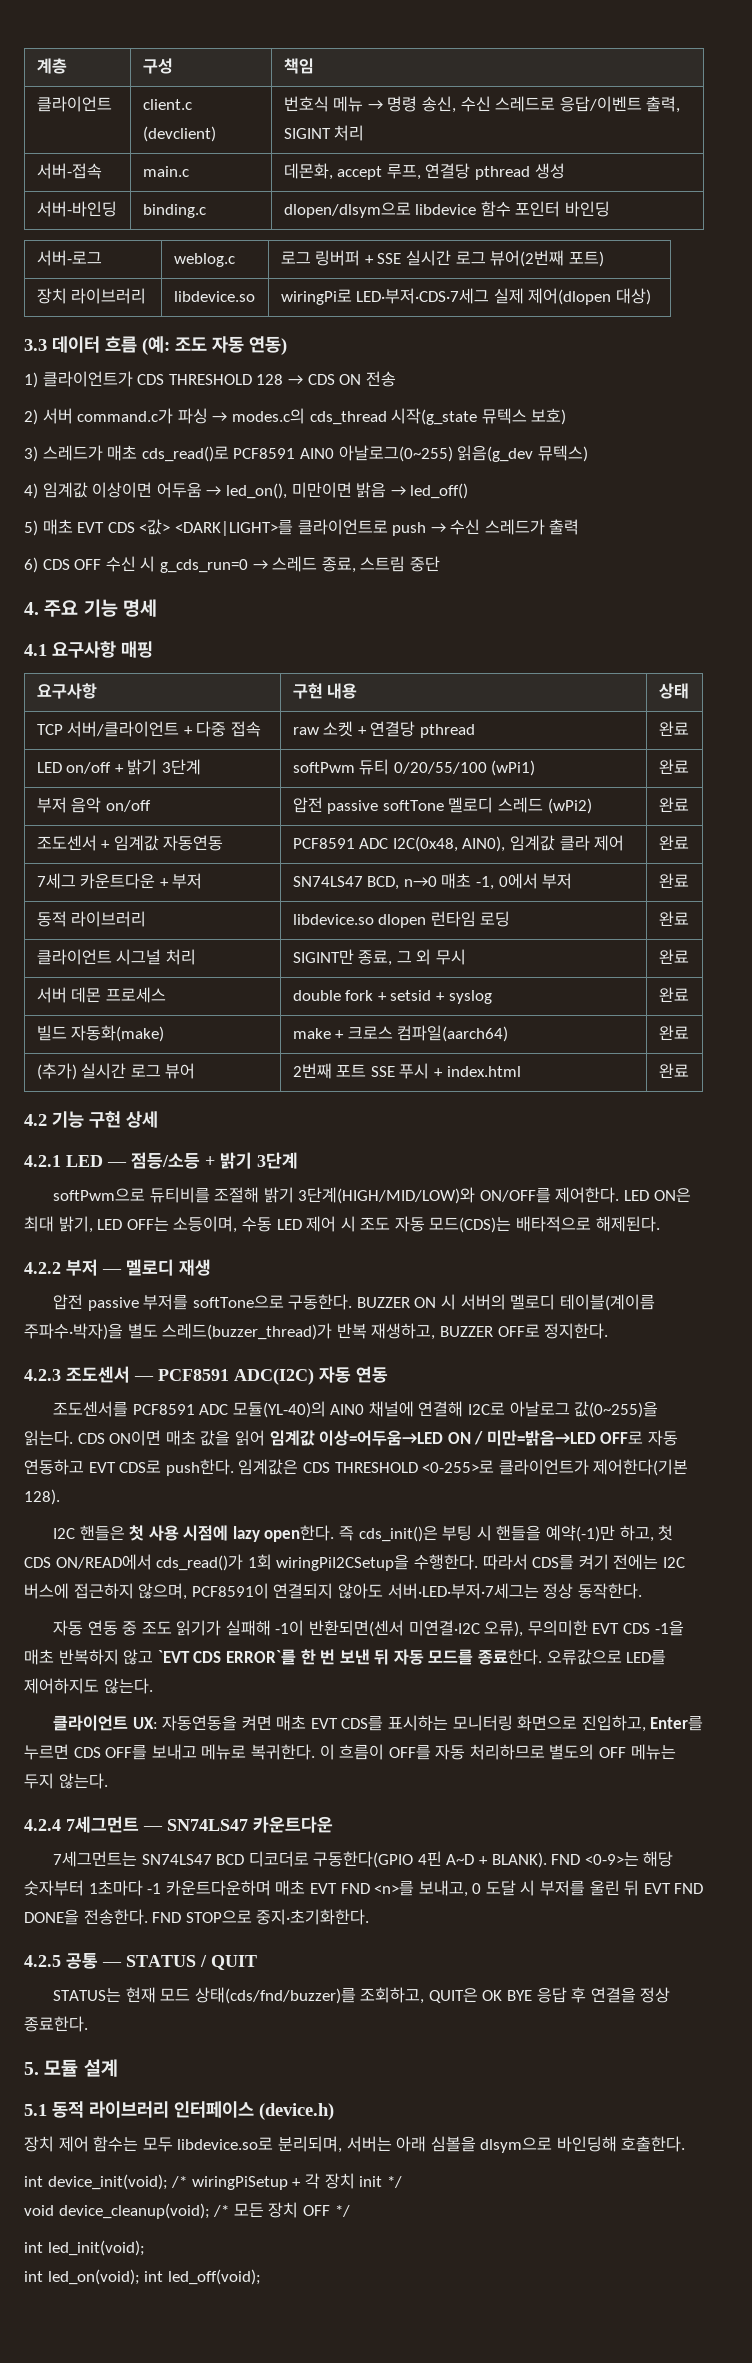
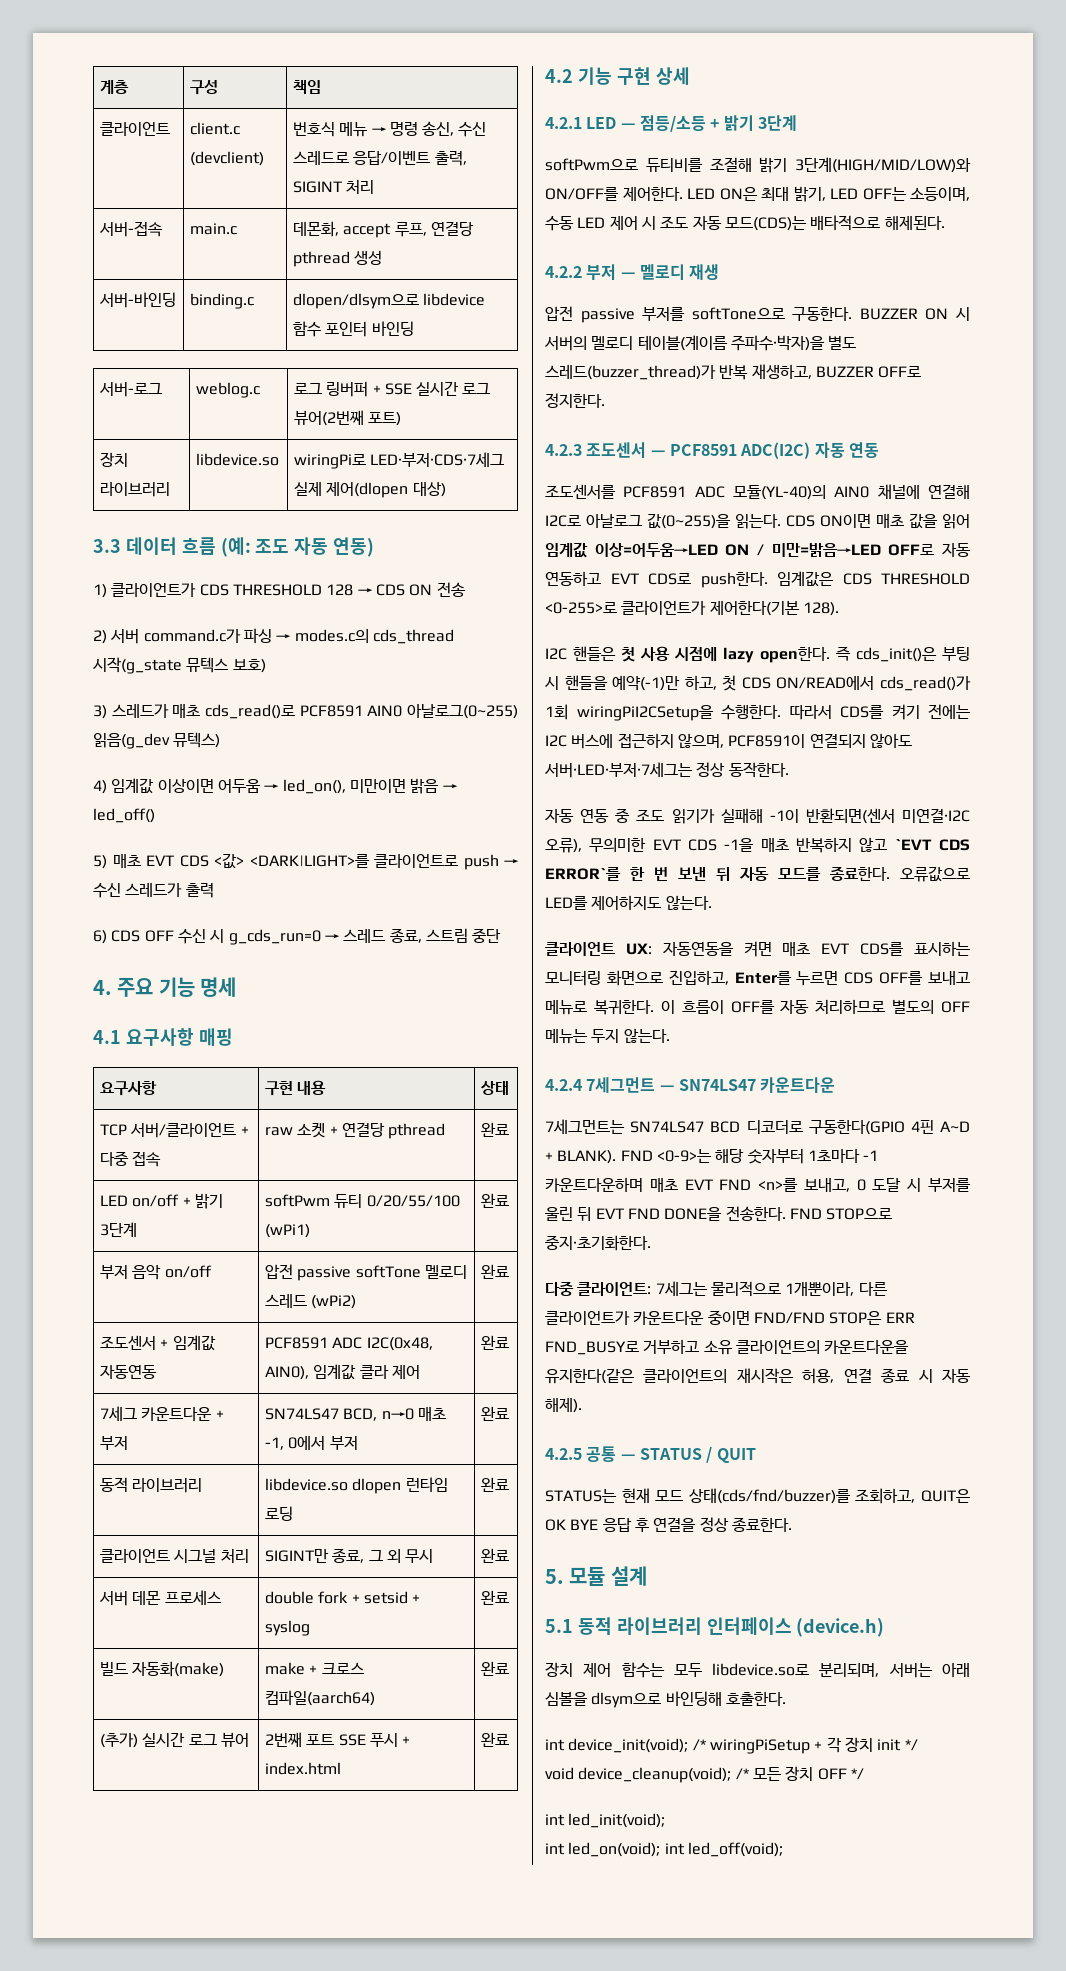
(370, 1917) none -> [545,1281,888,1297] [545,1310,915,1325] [545,1339,910,1355] [545,1368,971,1384] [545,1398,582,1413] // 다중 클라이언트: 7세그는 물리적으로 1개뿐이라, 다른 클라이언트가 카운트다운 중이면 FND/FND STOP은 ERR FND_BUSY로 거부하고 소유 클라이언트의 카운트다운을 유지한다(같은 클라이언트의 재시작은 허용, 연결 종료 시 자동 해제).

